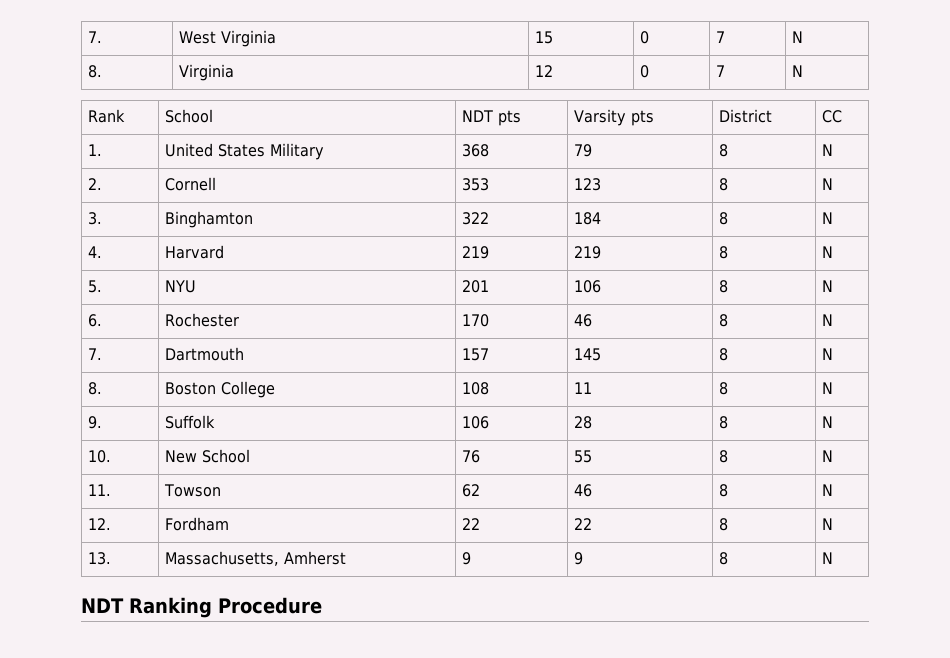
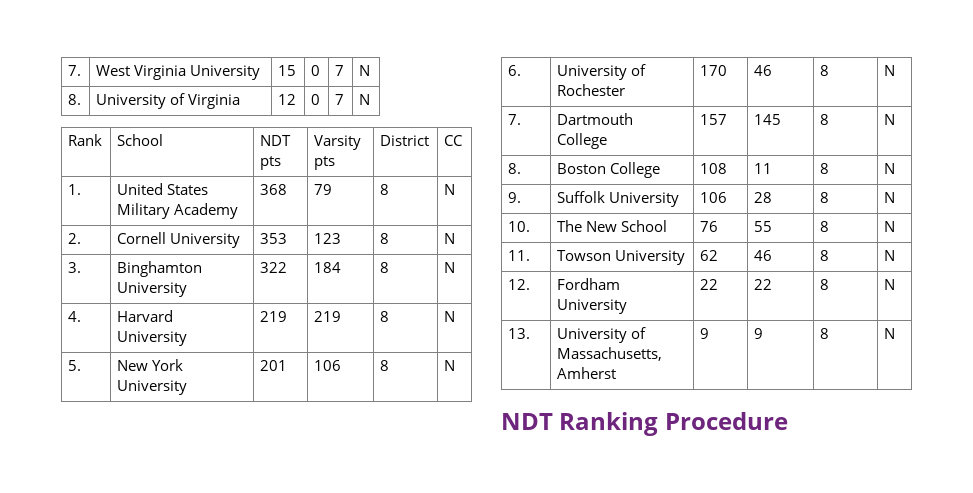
(277, 38) none -> [190,65,261,80] University
(103, 71) none -> [96,93,186,109] University of
(325, 151) none -> [174,203,239,219] Academy
(217, 184) none -> [170,233,241,248] University
(254, 219) none -> [117,282,188,297] University
(225, 252) none -> [117,331,188,346] University
[165,280,197,293] NYU -> [117,359,184,371] [117,380,188,395] New York University
(103, 320) none -> [557,64,647,80] University of
(245, 354) none -> [557,133,608,149] College
(216, 422) none -> [609,192,680,207] University
(112, 456) none -> [557,220,583,232] The
(222, 490) none -> [615,250,686,265] University
(230, 524) none -> [557,299,628,314] University
(112, 558) none -> [557,327,647,343] University of

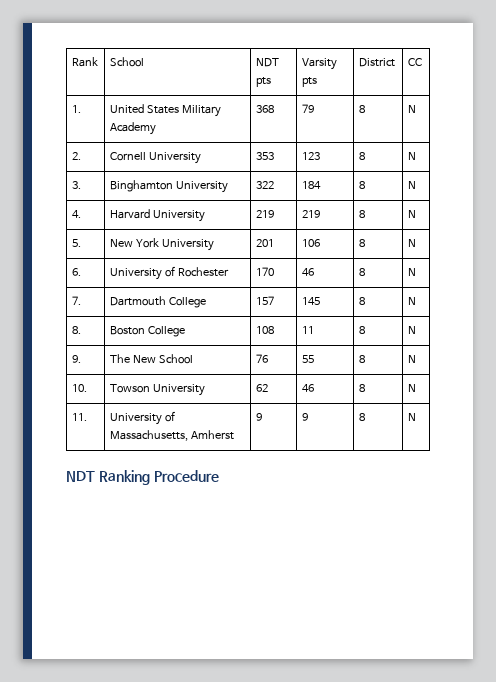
[68,65,82,76] [96,65,261,80] [278,65,297,76] [311,65,321,76] [335,65,345,76] [359,65,371,76] [68,94,82,105] [96,93,241,109] [278,94,297,105] [311,94,321,105] [335,94,345,105] [359,94,371,105] 7. | West Virginia University | 15 | 0 | 7 | N // 8. | University of Virginia | 12 | 0 | 7 | N // -> (71, 62) none
[557,191,680,207] [700,192,728,203] [754,192,773,203] [820,192,830,203] [884,192,896,203] [508,221,531,232] | Suffolk University | 106 | 28 | 8 | N // 10. -> (81, 359) none
[508,250,531,261] 11. -> [71,384,87,392] 10.
[508,279,531,290] [557,278,621,290] [557,299,628,314] [700,279,719,290] [754,279,773,290] [820,279,830,290] [884,279,896,290] [508,328,531,339] 12. | Fordham University | 22 | 22 | 8 | N // 13. -> [71,413,87,421] 11.

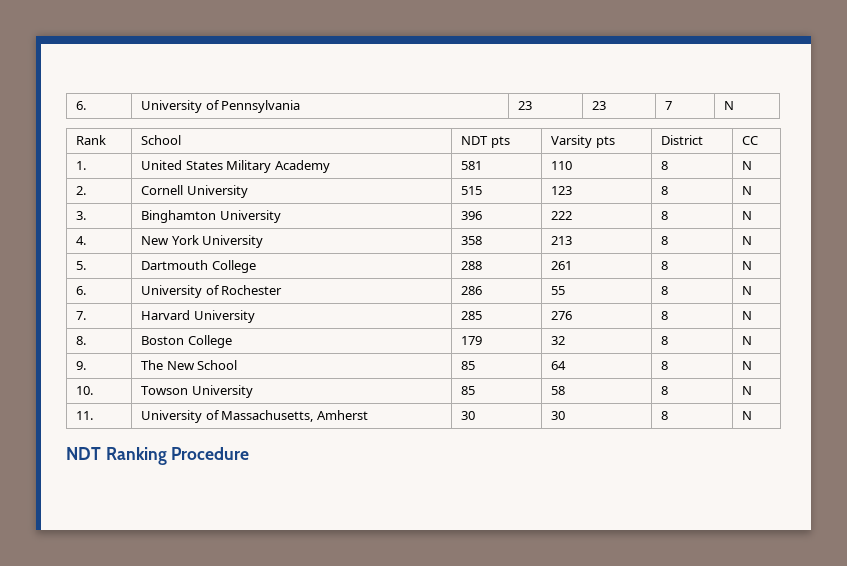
(71, 62) none -> [76,101,87,110] [141,100,301,113] [518,101,533,110] [592,101,607,110] [665,101,673,110] [724,101,735,110] 6. | University of Pennsylvania | 23 | 23 | 7 | N //
[255,105,274,113] [301,104,314,113] 368 | 79 -> [461,161,483,170] [551,161,573,170] 581 | 110
[255,152,274,160] 353 -> [461,186,483,195] 515
[255,181,274,189] [301,181,321,189] 322 | 184 -> [461,211,483,220] [551,211,573,220] 396 | 222
[109,209,205,222] [255,210,274,218] [301,210,320,218] Harvard University | 219 | 219 -> [141,235,264,248] [461,236,483,245] [551,236,573,245] New York University | 358 | 213
[109,238,214,251] [255,239,274,247] [301,239,320,247] New York University | 201 | 106 -> [141,260,256,273] [461,261,483,270] [551,261,573,270] Dartmouth College | 288 | 261
[255,267,274,276] [301,268,314,276] 170 | 46 -> [461,286,483,295] [551,286,566,295] 286 | 55
[109,296,206,308] [255,296,274,305] [301,297,320,305] Dartmouth College | 157 | 145 -> [141,310,255,323] [461,311,483,320] [551,311,573,320] Harvard University | 285 | 276
[255,326,274,334] [301,326,314,334] 108 | 11 -> [461,336,483,345] [551,336,566,345] 179 | 32
[255,354,268,363] [301,355,314,363] 76 | 55 -> [461,361,476,370] [551,361,567,370] 85 | 64
[255,384,268,392] [301,384,314,392] 62 | 46 -> [461,386,476,395] [551,386,566,395] 85 | 58
[255,413,262,421] [301,413,308,421] 9 | 9 -> [461,411,476,420] [551,411,566,420] 30 | 30

